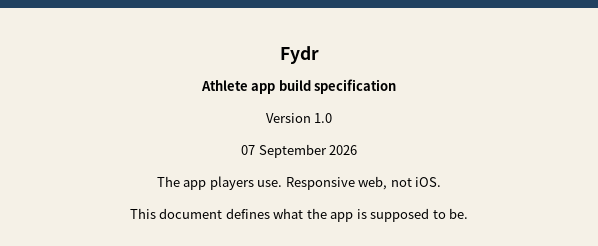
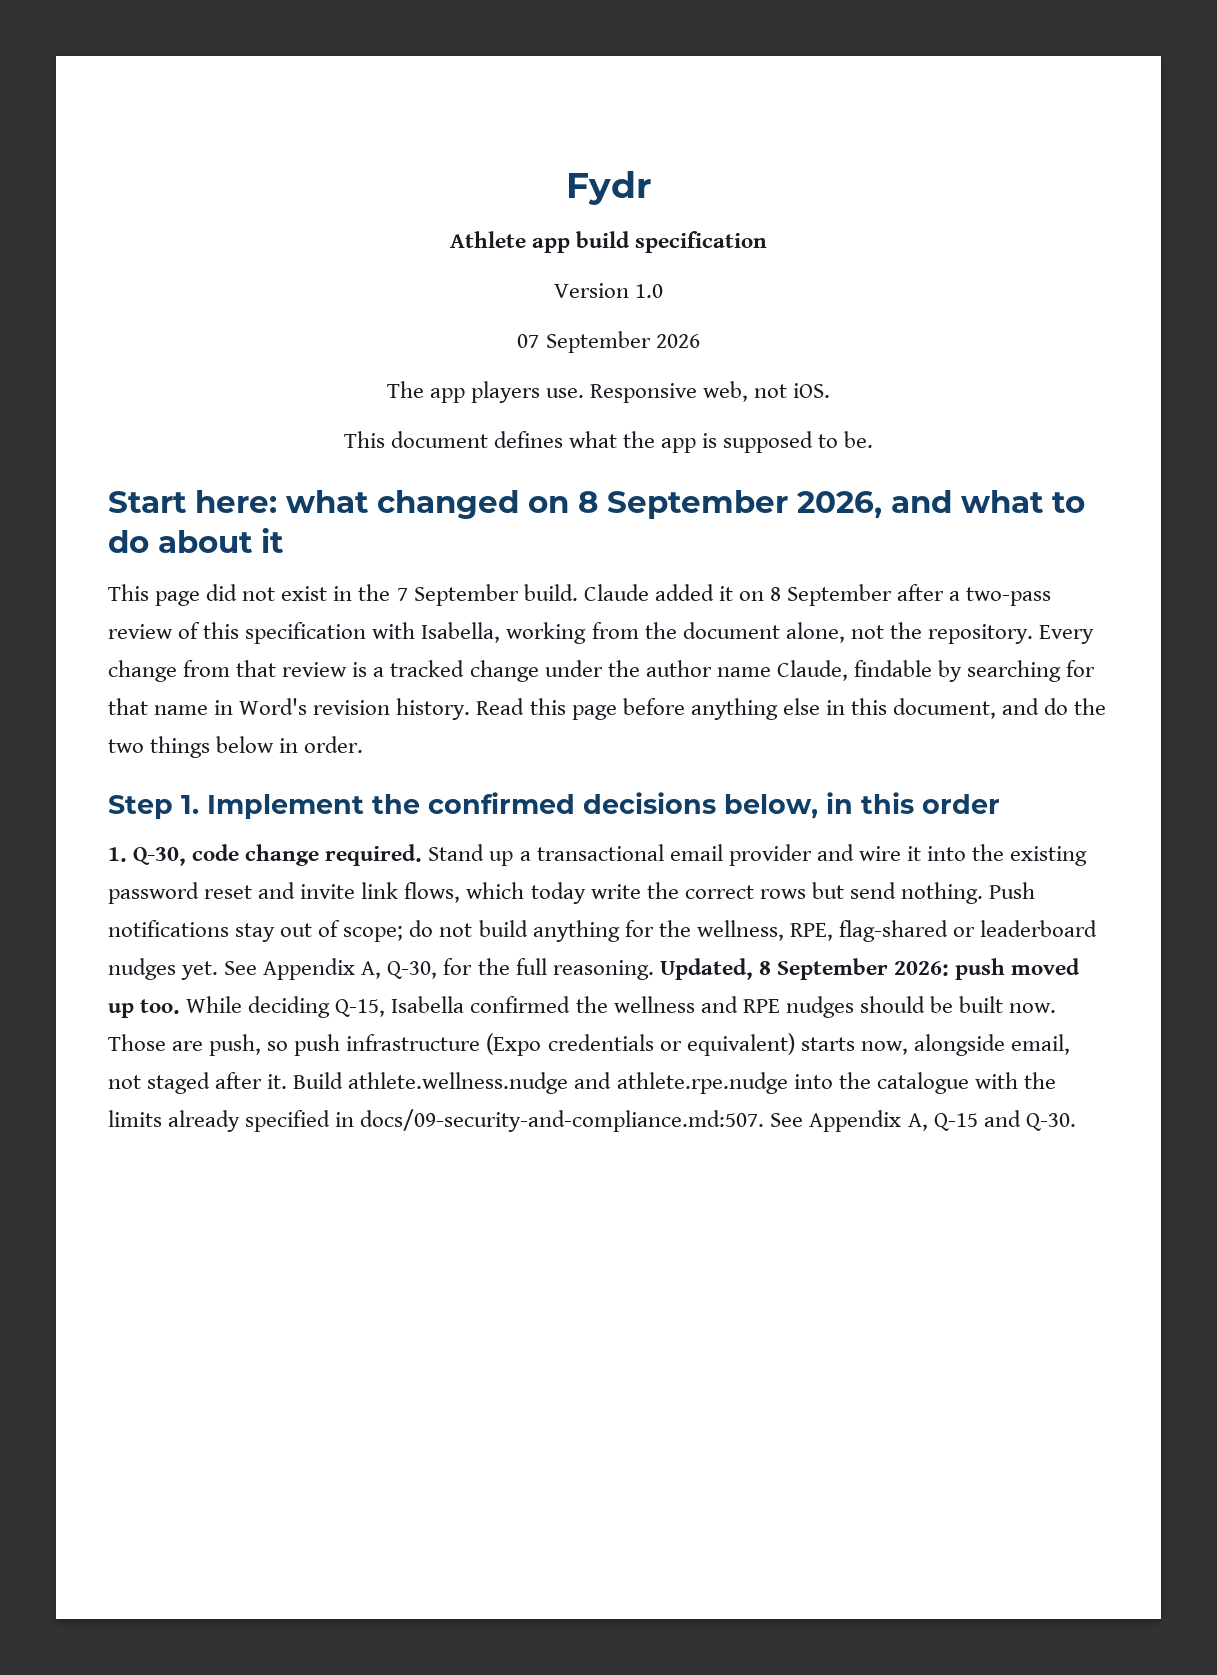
(469, 213) none -> [108,490,1085,519] [108,528,283,553] [108,584,1052,606] [108,622,1095,644] [108,660,1096,682] [108,698,1107,720] [108,736,364,758] [108,792,1000,819] [108,844,1088,866] [108,882,1036,904] [108,920,1098,942] [108,958,1081,980] [108,996,1057,1018] [108,1033,1070,1056] [108,1072,1056,1094] [108,1109,1076,1132] // Start here: what changed on 8 September 2026, and what to do about it // This page did not exist in the 7 September build. Claude added it on 8 September after a two-pass review of this specification with Isabella, working from the document alone, not the repository. Every change from that review is a tracked change under the author name Claude, findable by searching for that name in Word's revision history. Read this page before anything else in this document, and do the two things below in order. // Step 1. Implement the confirmed decisions below, in this order // 1. Q-30, code change required. Stand up a transactional email provider and wire it into the existing password reset and invite link flows, which today write the correct rows but send nothing. Push notifications stay out of scope; do not build anything for the wellness, RPE, flag-shared or leaderboard nudges yet. See Appendix A, Q-30, for the full reasoning. Updated, 8 September 2026: push moved up too. While deciding Q-15, Isabella confirmed the wellness and RPE nudges should be built now. Those are push, so push infrastructure (Expo credentials or equivalent) starts now, alongside email, not staged after it. Build athlete.wellness.nudge and athlete.rpe.nudge into the catalogue with the limits already specified in docs/09-security-and-compliance.md:507. See Appendix A, Q-15 and Q-30.

